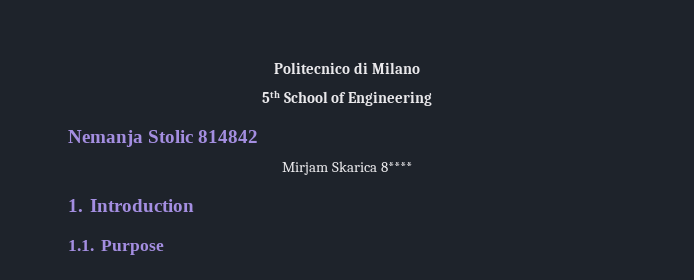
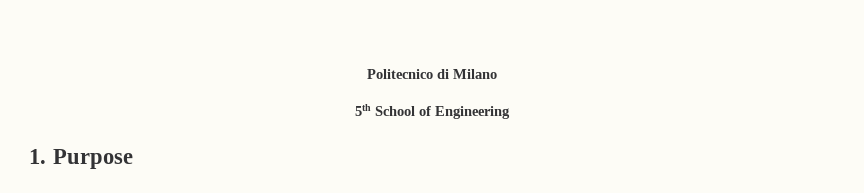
[68,130,259,147] [282,161,412,175] [68,199,195,212] [68,240,94,251] Nemanja Stolic 814842 // Mirjam Skarica 8**** // 1. Introduction // 1.1. -> [29,149,46,164] 1.

